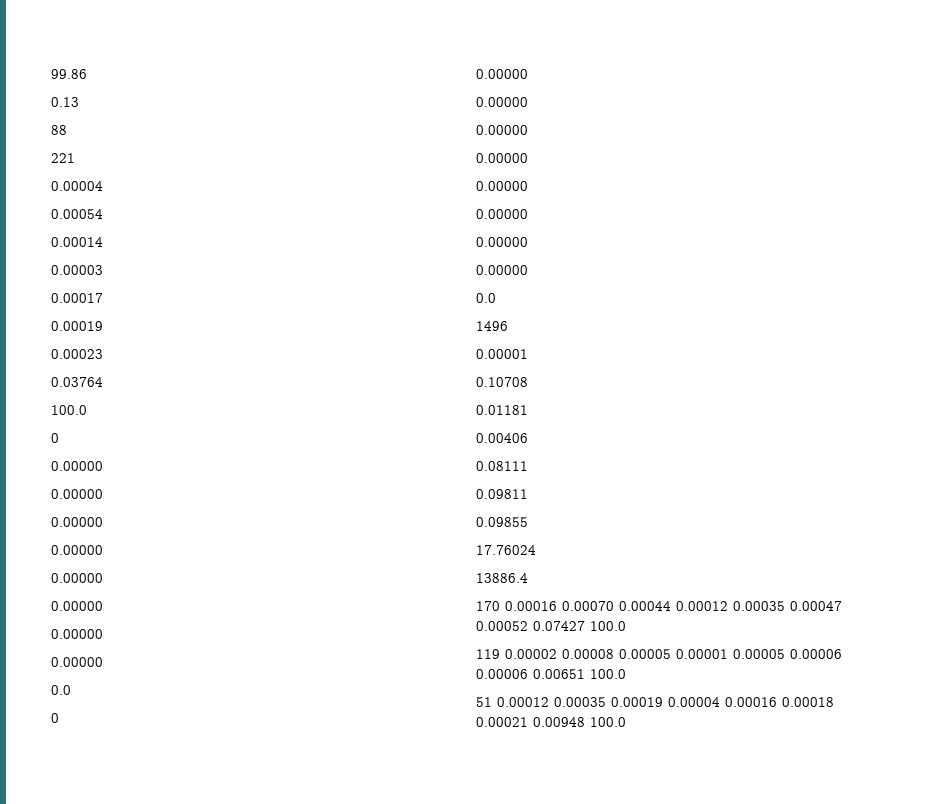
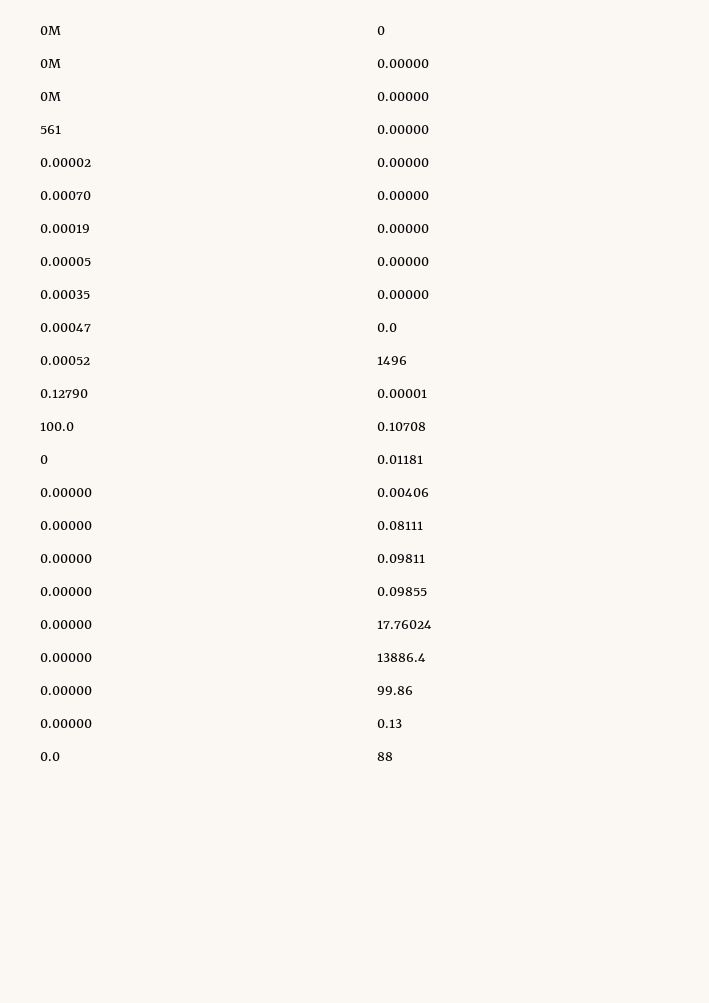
[51,69,87,79] [51,97,79,107] [51,125,67,135] [51,153,75,163] [51,181,103,191] [51,209,103,219] [51,237,103,247] [51,265,103,275] [51,293,103,303] [51,321,103,331] [51,349,103,359] [51,377,103,387] 99.86 // 0.13 // 88 // 221 // 0.00004 // 0.00054 // 0.00014 // 0.00003 // 0.00017 // 0.00019 // 0.00023 // 0.03764 -> [40,26,61,35] [40,59,61,68] [40,92,61,101] [40,125,61,134] [40,158,91,167] [40,191,91,200] [40,224,90,233] [40,257,91,266] [40,290,90,299] [40,323,91,332] [40,356,90,365] [40,389,88,398] 0M // 0M // 0M // 561 // 0.00002 // 0.00070 // 0.00019 // 0.00005 // 0.00035 // 0.00047 // 0.00052 // 0.12790
[476,601,842,611] [476,621,626,631] [476,649,842,659] [476,669,626,679] [476,697,834,707] [476,717,626,727] 170 0.00016 0.00070 0.00044 0.00012 0.00035 0.00047 0.00052 0.07427 100.0 // 119 0.00002 0.00008 0.00005 0.00001 0.00005 0.00006 0.00006 0.00651 100.0 // 51 0.00012 0.00035 0.00019 0.00004 0.00016 0.00018 0.00021 0.00948 100.0 -> [377,686,413,695] [377,719,402,728] [377,752,393,761] 99.86 // 0.13 // 88

